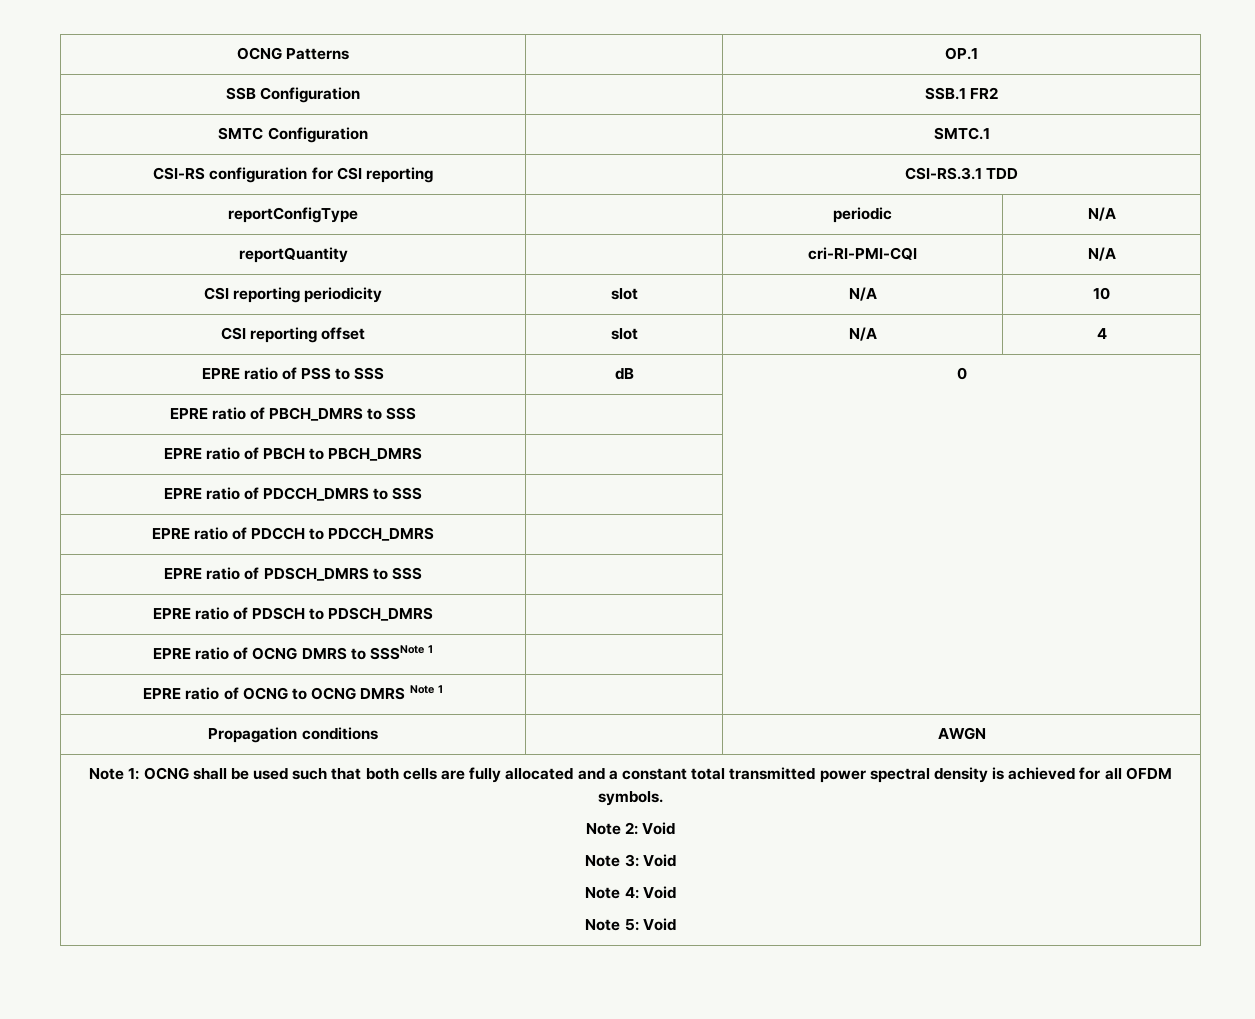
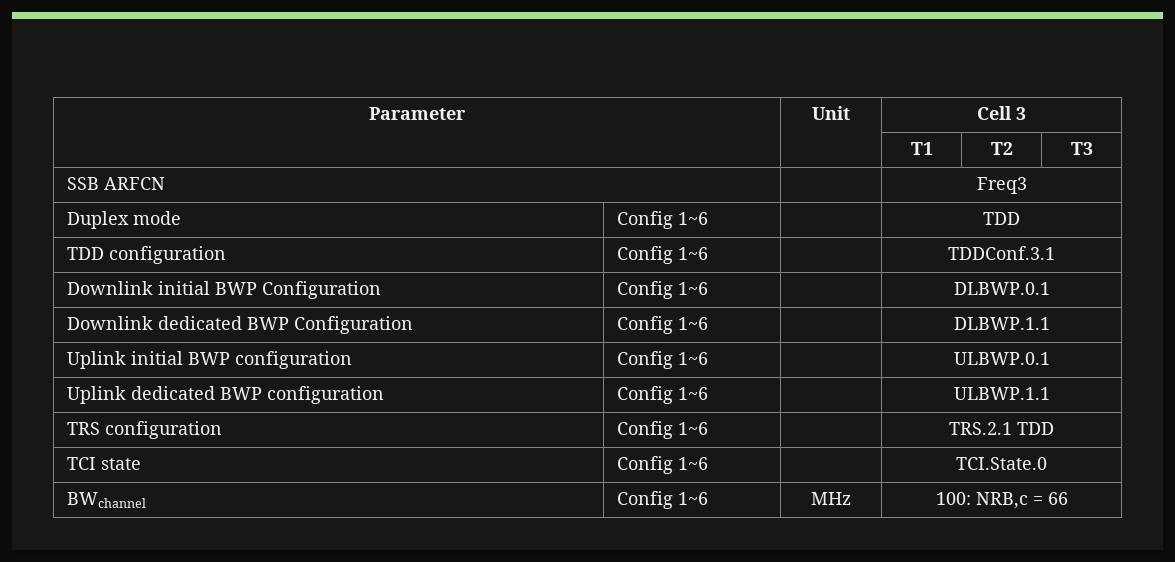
[236,47,350,60] [945,47,979,60] [225,87,361,103] [924,87,999,100] [218,127,368,143] [933,127,990,140] [153,167,433,183] [904,167,1019,180] [228,207,358,223] [833,207,893,223] [1087,207,1116,221] [238,247,348,263] [808,247,918,260] [1087,247,1116,261] [203,287,383,303] [610,288,638,300] [848,287,877,301] [1093,287,1110,300] [220,327,366,343] [610,328,638,340] [848,327,877,341] [1096,328,1107,339] [201,367,385,380] [614,368,634,380] [956,367,967,380] [169,407,417,421] [163,447,423,461] [163,487,423,501] [151,527,435,541] [164,567,422,581] [152,607,434,621] [152,645,434,660] [143,685,443,700] [208,727,378,743] [937,727,986,740] [89,767,1172,783] [598,791,663,806] [585,822,676,835] [585,854,676,867] [585,886,676,899] [585,918,676,931] OCNG Patterns | | OP.1 // SSB Configuration | | SSB.1 FR2 // SMTC Configuration | | SMTC.1 // CSI-RS configuration for CSI reporting | | CSI-RS.3.1 TDD // reportConfigType | | periodic | N/A // reportQuantity | | cri-RI-PMI-CQI | N/A // CSI reporting periodicity | slot | N/A | 10 // CSI reporting offset | slot | N/A | 4 // EPRE ratio of PSS to SSS | dB | 0 // EPRE ratio of PBCH_DMRS to SSS | | // EPRE ratio of PBCH to PBCH_DMRS | | // EPRE ratio of PDCCH_DMRS to SSS | | // EPRE ratio of PDCCH to PDCCH_DMRS | | // EPRE ratio of PDSCH_DMRS to SSS | | // EPRE ratio of PDSCH to PDSCH_DMRS | | // EPRE ratio of OCNG DMRS to SSSNote 1 | | // EPRE ratio of OCNG to OCNG DMRS Note 1 | | // Propagation conditions | | AWGN // Note 1: OCNG shall be used such that both cells are fully allocated and a constant total transmitted power spectral density is achieved for all OFDM symbols. // Note 2: Void // Note 3: Void // Note 4: Void // Note 5: Void -> [369,107,466,120] [812,106,850,120] [977,106,1026,120] [910,142,933,155] [990,142,1013,155] [1070,142,1093,155] [67,177,166,190] [976,177,1027,194] [67,211,182,229] [617,211,709,229] [983,212,1020,225] [67,246,227,264] [617,246,709,264] [948,246,1055,260] [67,281,382,299] [617,281,709,299] [953,282,1050,295] [67,316,414,334] [617,316,709,334] [953,317,1050,330] [67,351,353,369] [617,351,709,369] [953,352,1050,365] [67,386,385,404] [617,386,709,404] [953,387,1050,400] [67,421,223,439] [617,421,709,439] [949,422,1054,435] [67,457,142,470] [617,456,709,474] [956,457,1047,470] [67,492,147,508] [617,491,709,509] [811,492,851,505] [935,492,1068,509] Parameter | Unit | Cell 3 // | | T1 | T2 | T3 // SSB ARFCN | | Freq3 // Duplex mode | Config 1~6 | | TDD // TDD configuration | Config 1~6 | | TDDConf.3.1 // Downlink initial BWP Configuration | Config 1~6 | | DLBWP.0.1 // Downlink dedicated BWP Configuration | Config 1~6 | | DLBWP.1.1 // Uplink initial BWP configuration | Config 1~6 | | ULBWP.0.1 // Uplink dedicated BWP configuration | Config 1~6 | | ULBWP.1.1 // TRS configuration | Config 1~6 | | TRS.2.1 TDD // TCI state | Config 1~6 | | TCI.State.0 // BWchannel | Config 1~6 | MHz | 100: NRB,c = 66

